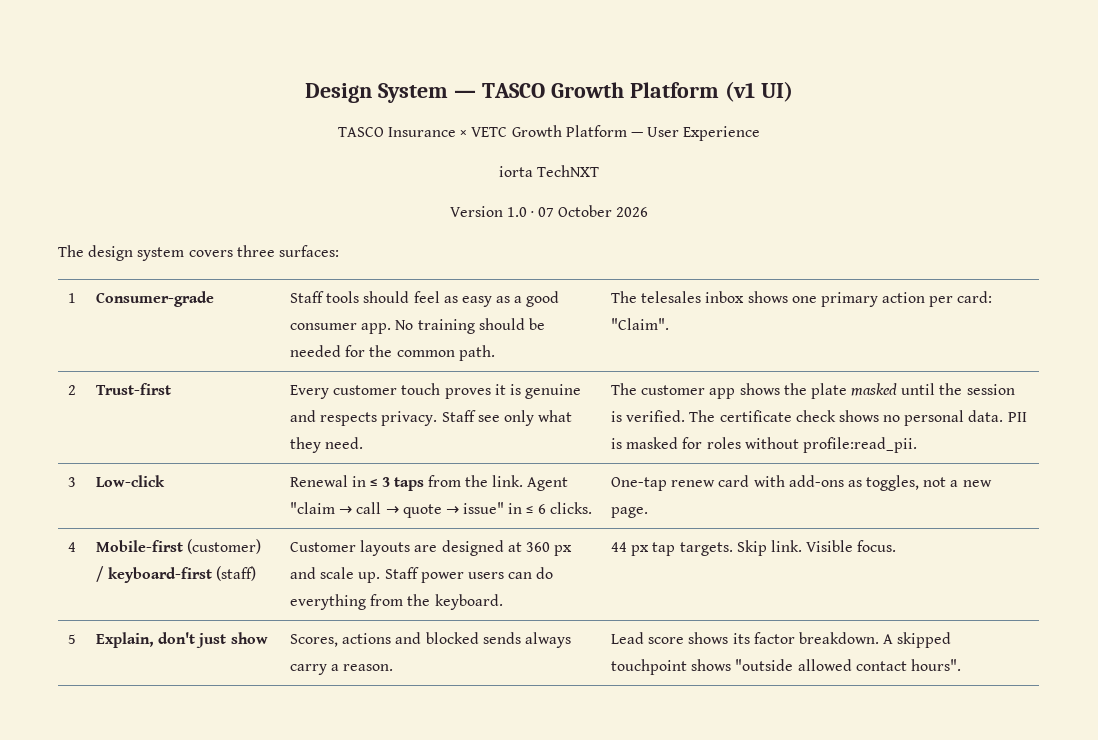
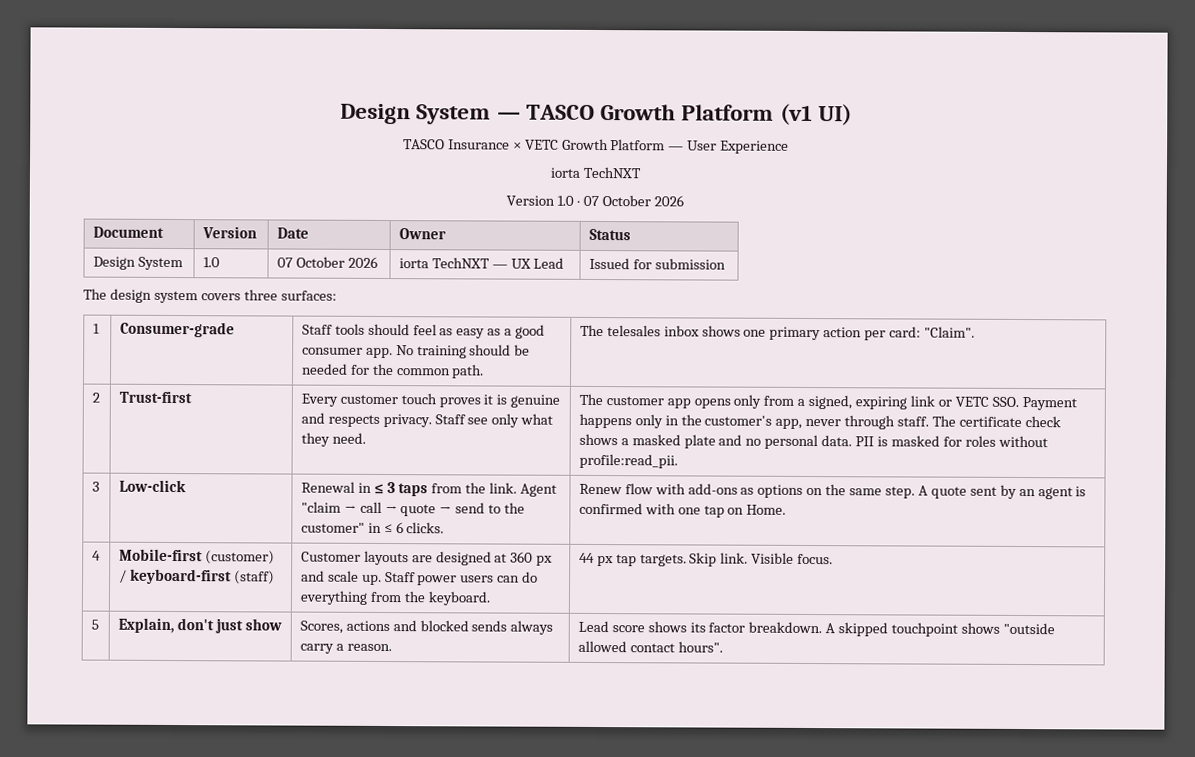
(649, 212) none -> [92,226,164,238] [201,226,257,239] [276,227,309,239] [398,228,446,240] [588,228,631,241] [92,256,183,271] [202,257,220,268] [276,256,378,268] [398,257,565,269] [588,257,726,270] // Document | Version | Date | Owner | Status // Design System | 1.0 | 07 October 2026 | iorta TechNXT — UX Lead | Issued for submission
[739,383,1015,399] [610,410,879,422] shows the plate masked until the session is verified. The certificate check shows -> [693,394,1077,411] [578,413,1061,430] [578,433,743,449] opens only from a signed, expiring link or VETC SSO. Payment happens only in the customer's app, never through staff. The certificate check shows a masked plate and
[463,502,505,514] issue" -> [455,502,526,514] [300,522,365,533] send to the customer"
[610,475,992,491] [610,507,648,518] One-tap renew card with add-ons as toggles, not a new page. -> [578,483,1087,500] [578,502,787,518] Renew flow with add-ons as options on the same step. A quote sent by an agent is confirmed with one tap on Home.

